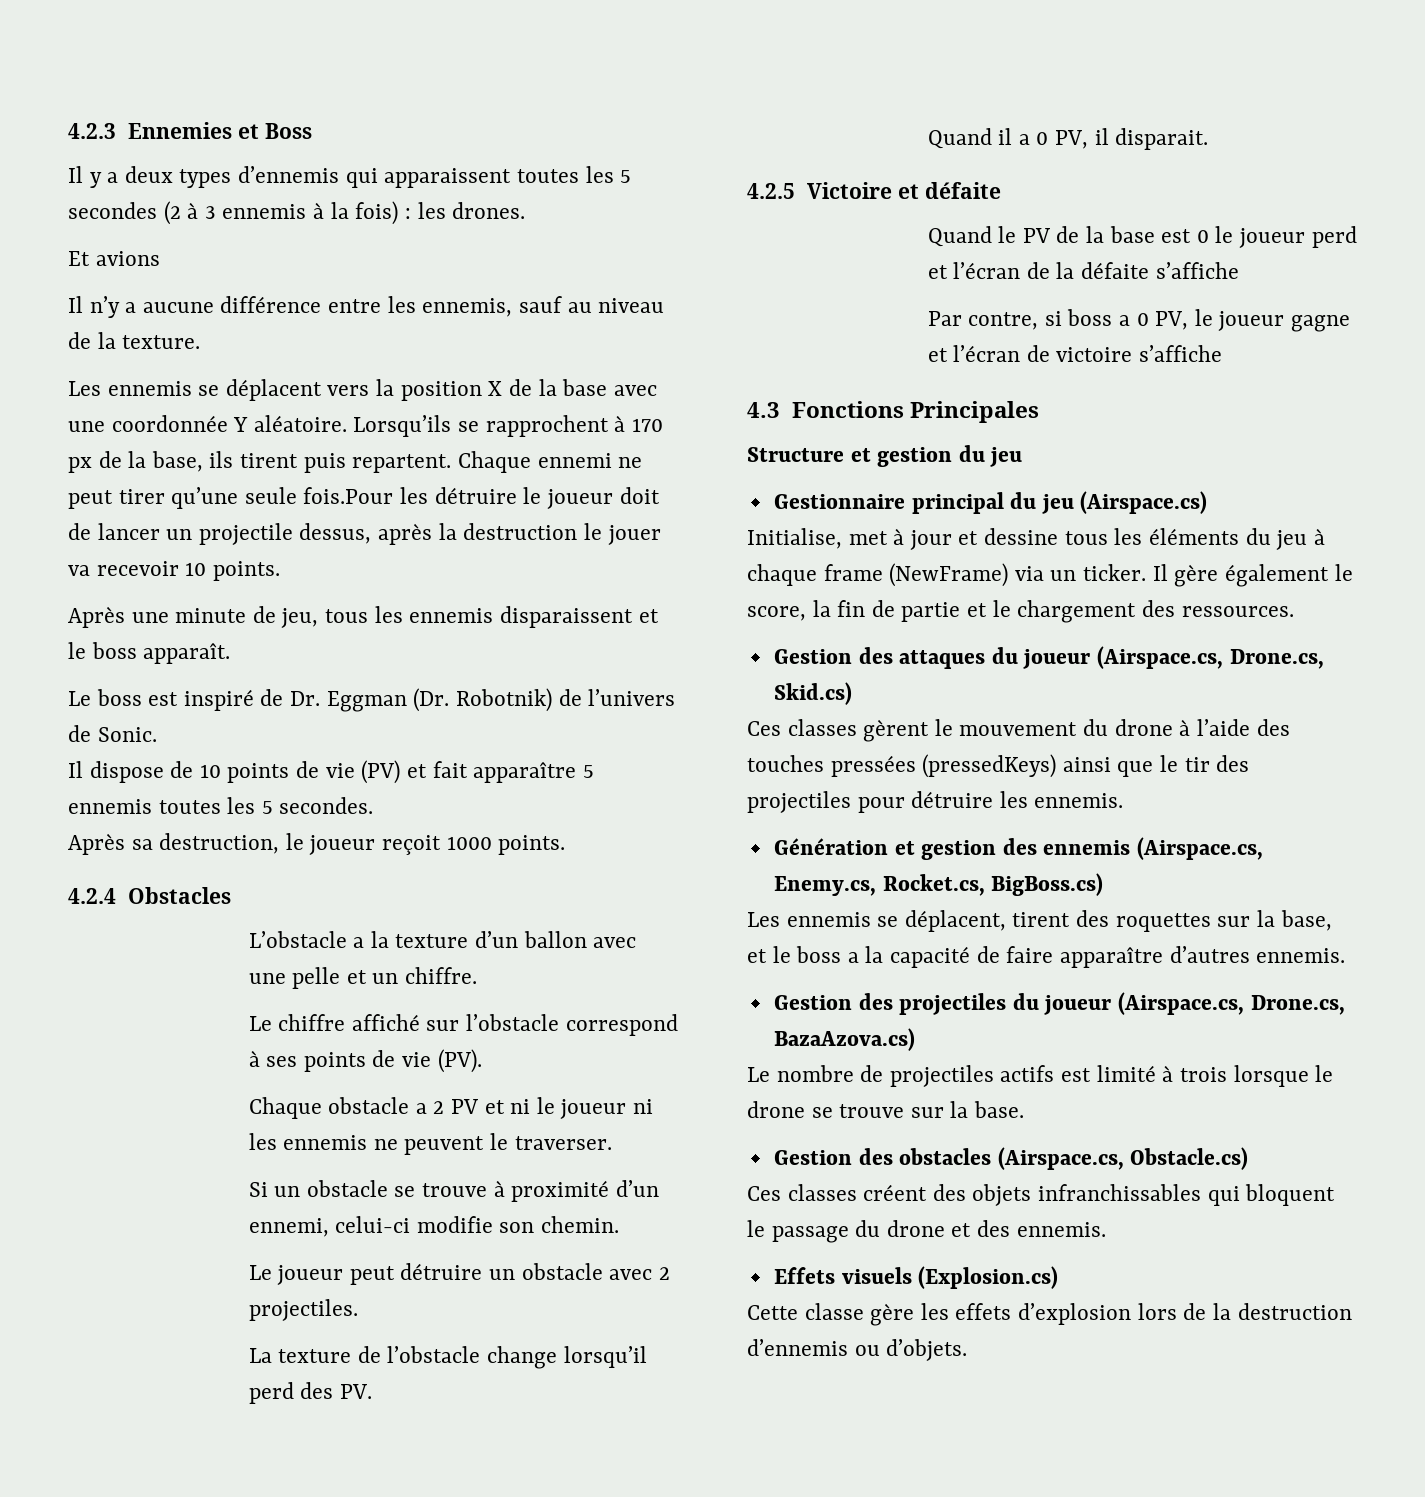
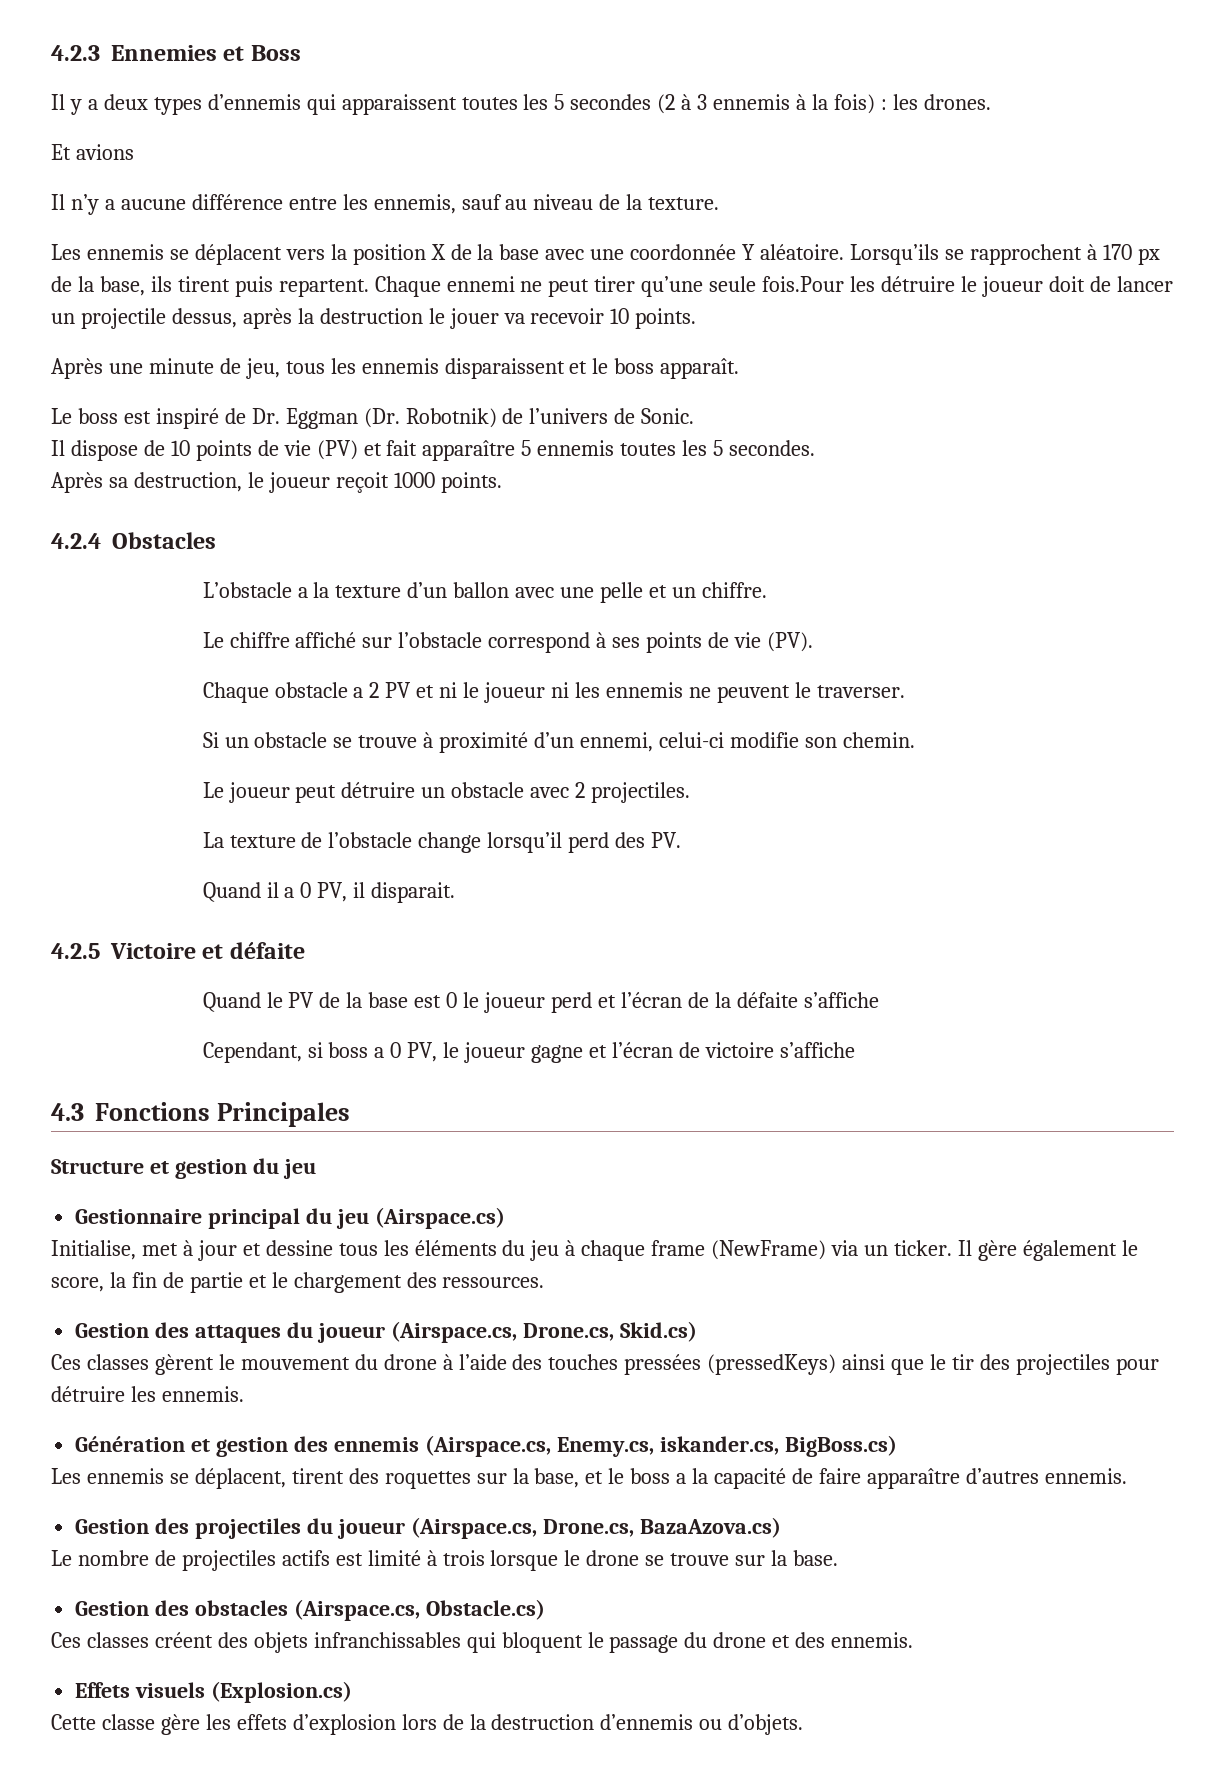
[927,311,1039,330] Par contre, -> [202,1042,302,1063] Cependant,
[882,874,985,896] Rocket.cs, -> [659,1436,779,1455] iskander.cs,

